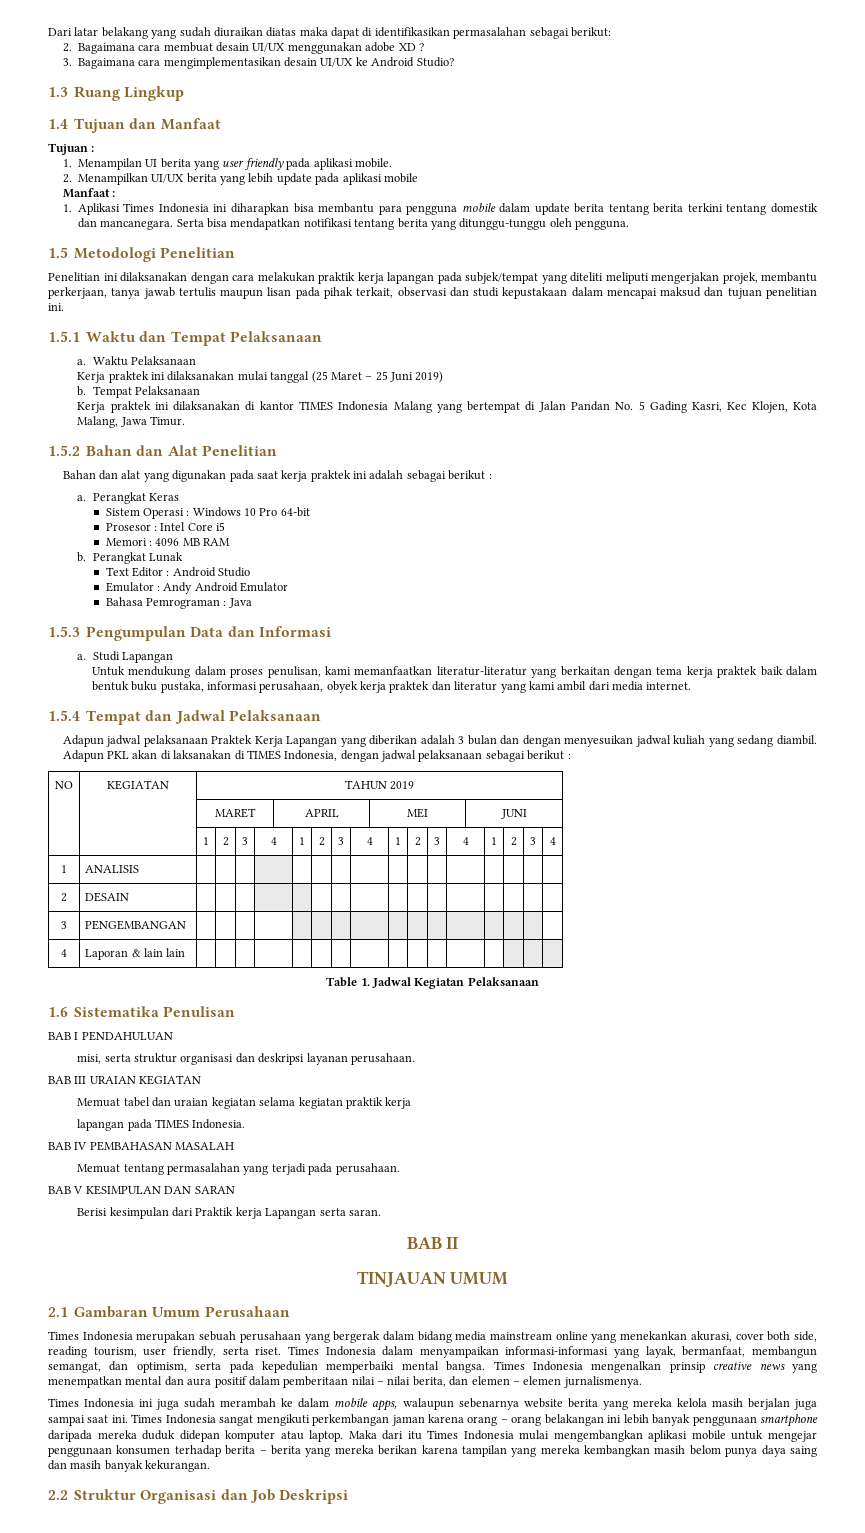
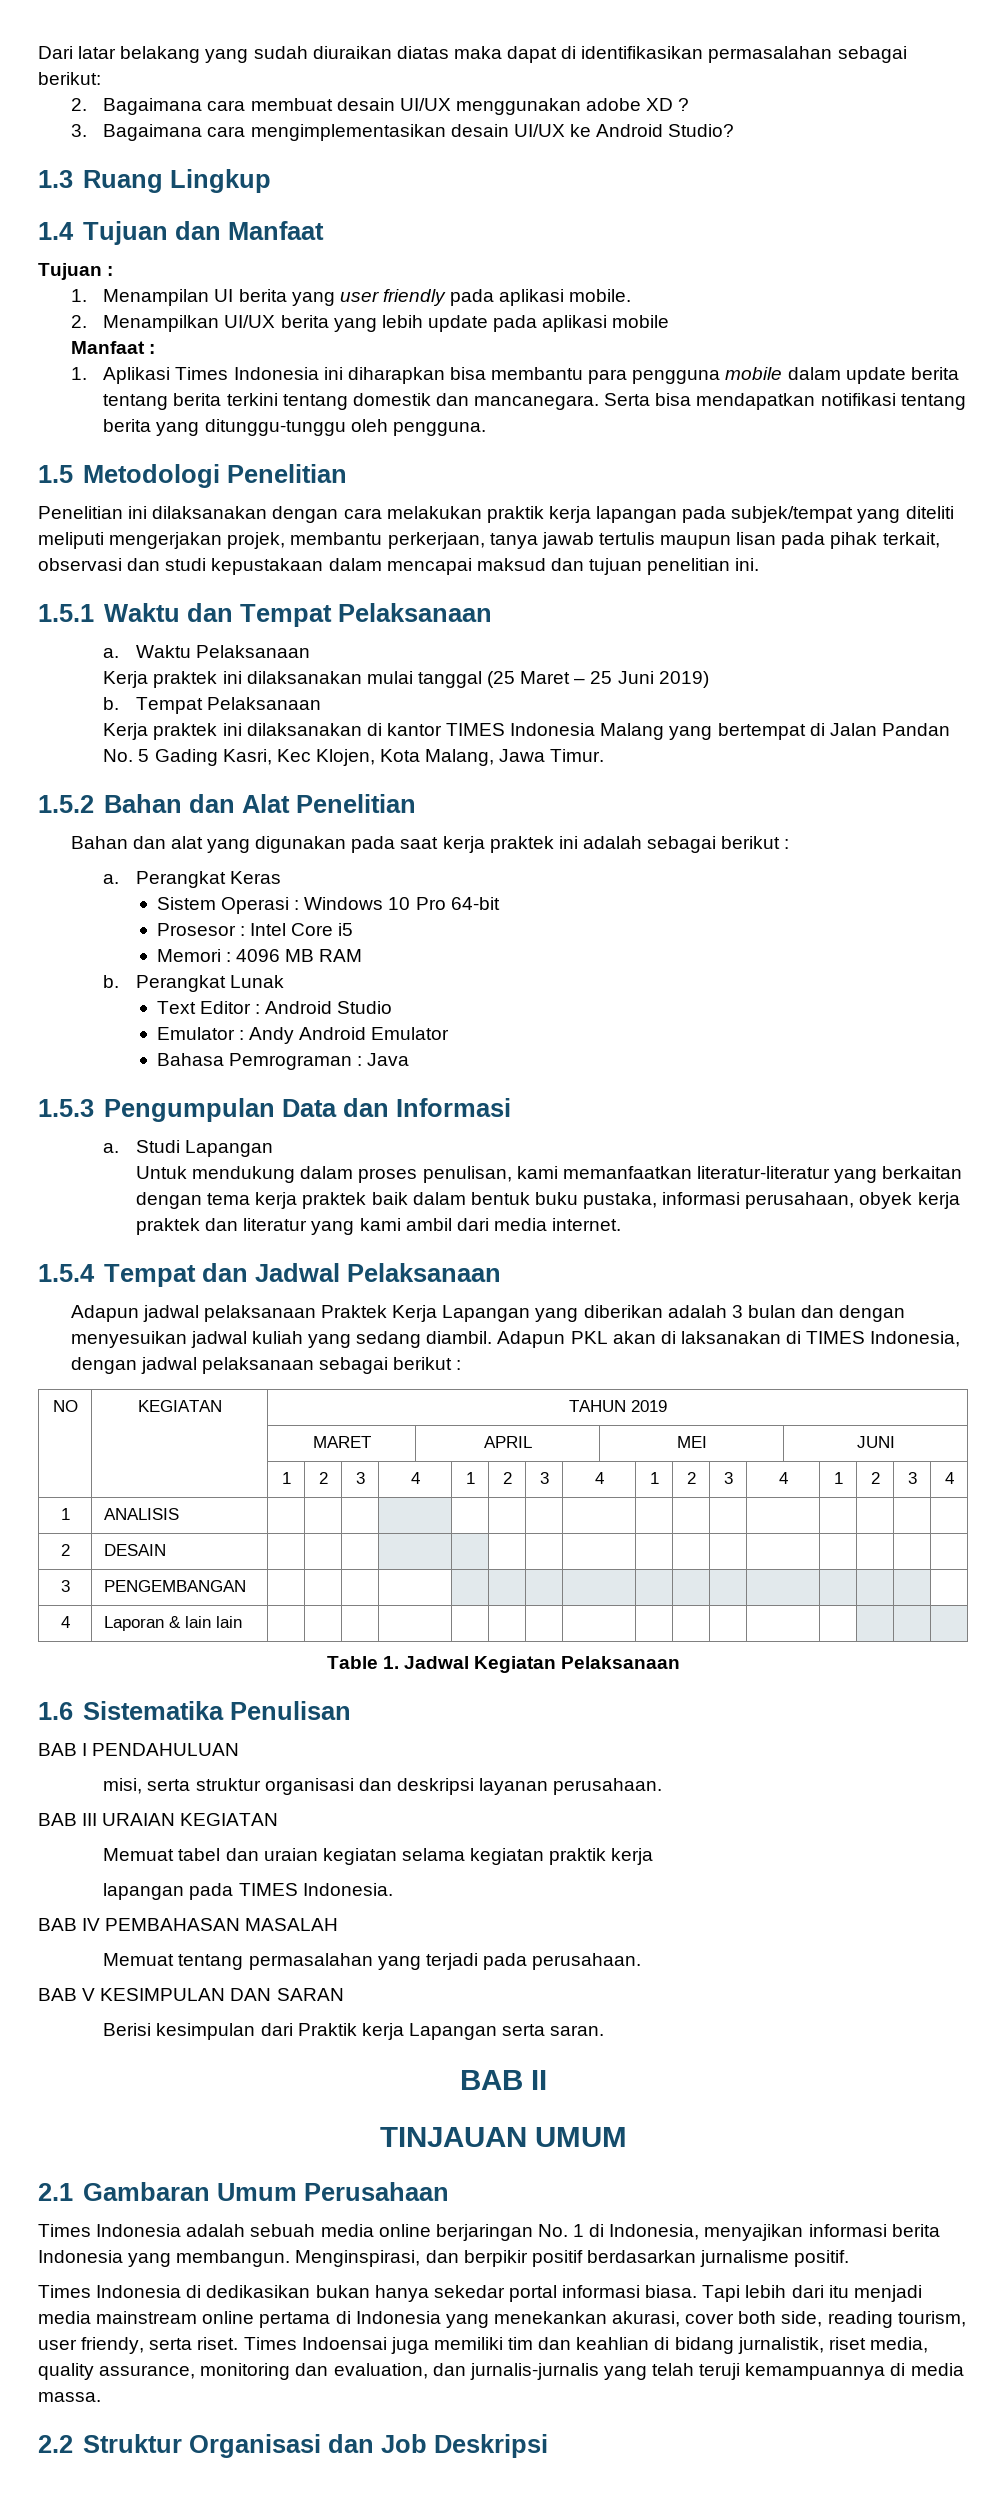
[136,1331,588,1343] merupakan sebuah perusahaan yang bergerak dalam bidang media mainstream online -> [186,2224,940,2241] [38,2250,850,2267] [38,2285,922,2302] [38,2311,441,2328] adalah sebuah media online berjaringan No. 1 di Indonesia, menyajikan informasi berita Indonesia yang membangun. Menginspirasi, dan berpikir positif berdasarkan jurnalisme positif. // Times Indonesia di dedikasikan bukan hanya sekedar portal informasi biasa. Tapi lebih dari itu menjadi media mainstream online pertama di Indonesia
[172,1346,216,1358] friendly, -> [81,2337,145,2354] friendy,
[325,1346,817,1358] [48,1361,817,1373] [48,1376,642,1388] [48,1398,818,1411] [48,1414,819,1427] [48,1430,817,1442] [48,1445,818,1457] [48,1460,211,1472] Indonesia dalam menyampaikan informasi-informasi yang layak, bermanfaat, membangun semangat, dan optimism, serta pada kepedulian memperbaiki mental bangsa. Times Indonesia mengenalkan prinsip creative news yang menempatkan mental dan aura positif dalam pemberitaan nilai – nilai berita, dan elemen – elemen jurnalismenya. // Times Indonesia ini juga sudah merambah ke dalam mobile apps, walaupun sebenarnya website berita yang mereka kelola masih berjalan juga sampai saat ini. Times Indonesia sangat mengikuti perkembangan jaman karena orang – orang belakangan ini lebih banyak penggunaan smartphone daripada mereka duduk didepan komputer atau laptop. Maka dari itu Times Indonesia mulai mengembangkan aplikasi mobile untuk mengejar penggunaan konsumen terhadap berita – berita yang mereka berikan karena tampilan yang mereka kembangkan masih belom punya daya saing dan masih banyak kekurangan. -> [301,2337,928,2354] [38,2363,964,2380] [38,2392,101,2402] Indoensai juga memiliki tim dan keahlian di bidang jurnalistik, riset media, quality assurance, monitoring dan evaluation, dan jurnalis-jurnalis yang telah teruji kemampuannya di media massa.

